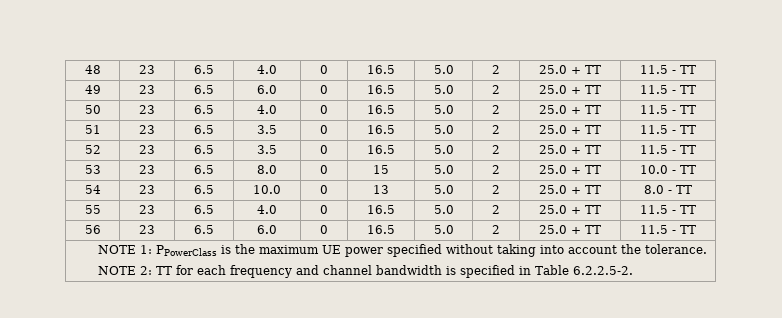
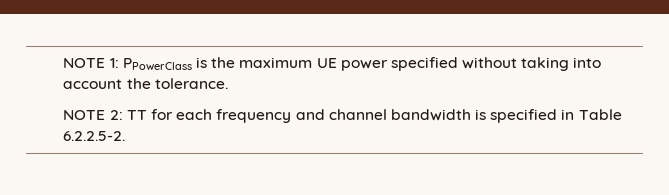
[84,65,101,74] [139,65,155,74] [194,65,214,74] [257,65,277,74] [320,65,328,74] [367,65,395,74] [433,65,454,74] [492,65,500,74] [539,65,601,74] [640,65,696,74] [84,85,101,94] [139,85,155,94] [194,85,214,94] [257,85,277,94] [320,85,328,94] [367,85,395,94] [433,85,454,94] [492,85,500,94] [539,85,601,94] [640,85,696,94] [84,105,101,114] [139,105,155,114] [194,105,214,114] [257,105,277,114] [320,105,328,114] [367,105,395,114] [433,105,454,114] [492,105,500,114] [539,105,601,114] [640,105,696,114] [84,125,101,134] [139,125,155,134] [194,125,214,134] [257,125,277,134] [320,125,328,134] [367,125,395,134] [433,125,454,134] [492,125,500,134] [539,125,601,134] [640,125,696,134] [84,145,101,154] [139,145,155,154] [194,145,214,154] [257,145,277,154] [320,145,328,154] [367,145,395,154] [433,145,454,154] [492,145,500,154] [539,145,601,154] [640,145,696,154] [84,165,101,174] [139,165,155,174] [194,165,214,174] [257,165,277,174] [320,165,328,174] [373,165,389,174] [433,165,454,174] [492,165,500,174] [539,165,601,174] [640,165,696,174] [84,185,101,194] [139,185,155,194] [194,185,214,194] [253,185,281,194] [320,185,328,194] [373,185,389,194] [433,185,454,194] [492,185,500,194] [539,185,601,194] [644,185,692,194] [84,205,101,214] [139,205,155,214] [194,205,214,214] [257,205,277,214] [320,205,328,214] [367,205,395,214] [433,205,454,214] [492,205,500,214] [539,205,601,214] [640,205,696,214] [84,225,101,234] [139,225,155,234] [194,225,214,234] [257,225,277,234] [320,225,328,234] [367,225,395,234] [433,225,454,234] [492,225,500,234] [539,225,601,234] [640,225,696,234] 48 | 23 | 6.5 | 4.0 | 0 | 16.5 | 5.0 | 2 | 25.0 + TT | 11.5 - TT // 49 | 23 | 6.5 | 6.0 | 0 | 16.5 | 5.0 | 2 | 25.0 + TT | 11.5 - TT // 50 | 23 | 6.5 | 4.0 | 0 | 16.5 | 5.0 | 2 | 25.0 + TT | 11.5 - TT // 51 | 23 | 6.5 | 3.5 | 0 | 16.5 | 5.0 | 2 | 25.0 + TT | 11.5 - TT // 52 | 23 | 6.5 | 3.5 | 0 | 16.5 | 5.0 | 2 | 25.0 + TT | 11.5 - TT // 53 | 23 | 6.5 | 8.0 | 0 | 15 | 5.0 | 2 | 25.0 + TT | 10.0 - TT // 54 | 23 | 6.5 | 10.0 | 0 | 13 | 5.0 | 2 | 25.0 + TT | 8.0 - TT // 55 | 23 | 6.5 | 4.0 | 0 | 16.5 | 5.0 | 2 | 25.0 + TT | 11.5 - TT // 56 | 23 | 6.5 | 6.0 | 0 | 16.5 | 5.0 | 2 | 25.0 + TT | 11.5 - TT // -> (63, 63) none

